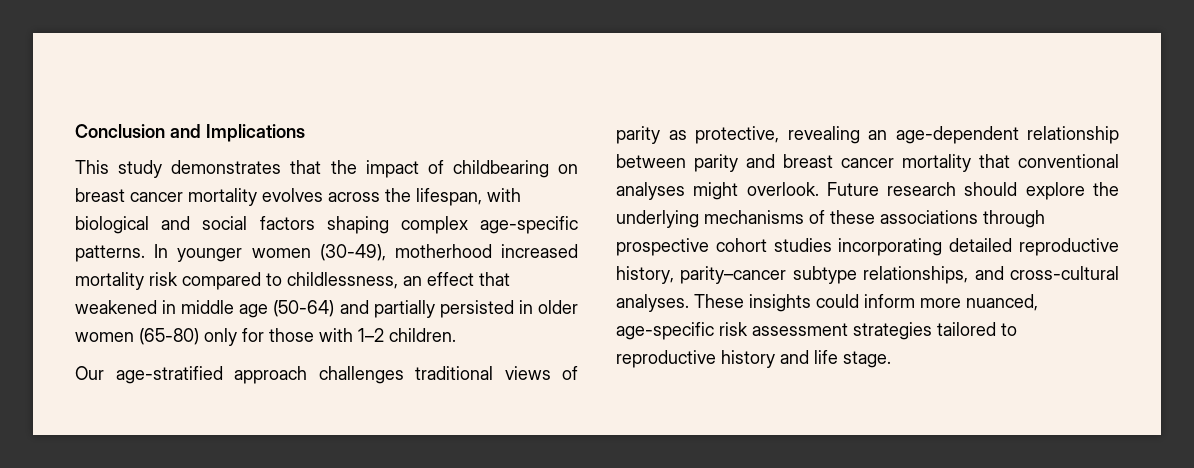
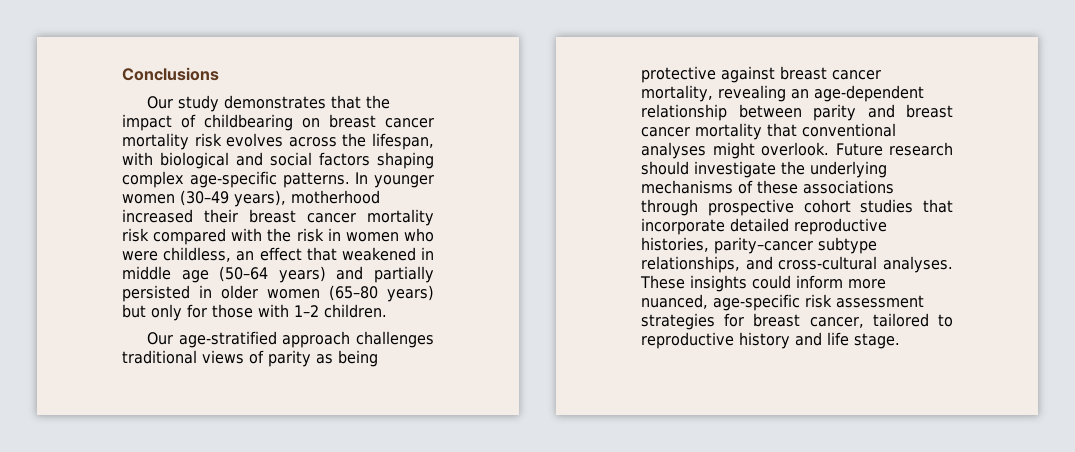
[75,124,305,142] [75,160,109,174] Conclusion and Implications // This -> [122,67,219,81] [147,96,174,109] Conclusions // Our
(257, 197) none -> [194,133,222,147] risk
[319,244,578,261] [75,272,398,290] (30-49), motherhood increased mortality risk compared to childlessness, -> [180,190,380,207] [122,209,434,226] [122,228,434,245] [122,247,232,262] (30–49 years), motherhood increased their breast cancer mortality risk compared with the risk in women who were childless,
[273,300,335,317] (50-64) -> [219,266,326,283] (50–64 years)
[139,328,199,345] (65-80) -> [329,285,434,302] [122,304,146,318] (65–80 years) but
[695,126,779,144] protective, -> [338,350,378,367] [641,66,881,83] [641,85,713,102] being protective against breast cancer mortality,
[1025,182,1085,200] explore -> [694,161,776,178] investigate
[838,238,943,256] incorporating -> [923,199,953,213] [641,218,725,235] that incorporate
[616,266,674,284] history, -> [641,237,709,252] histories,
(932, 331) none -> [724,313,864,328] for breast cancer,

